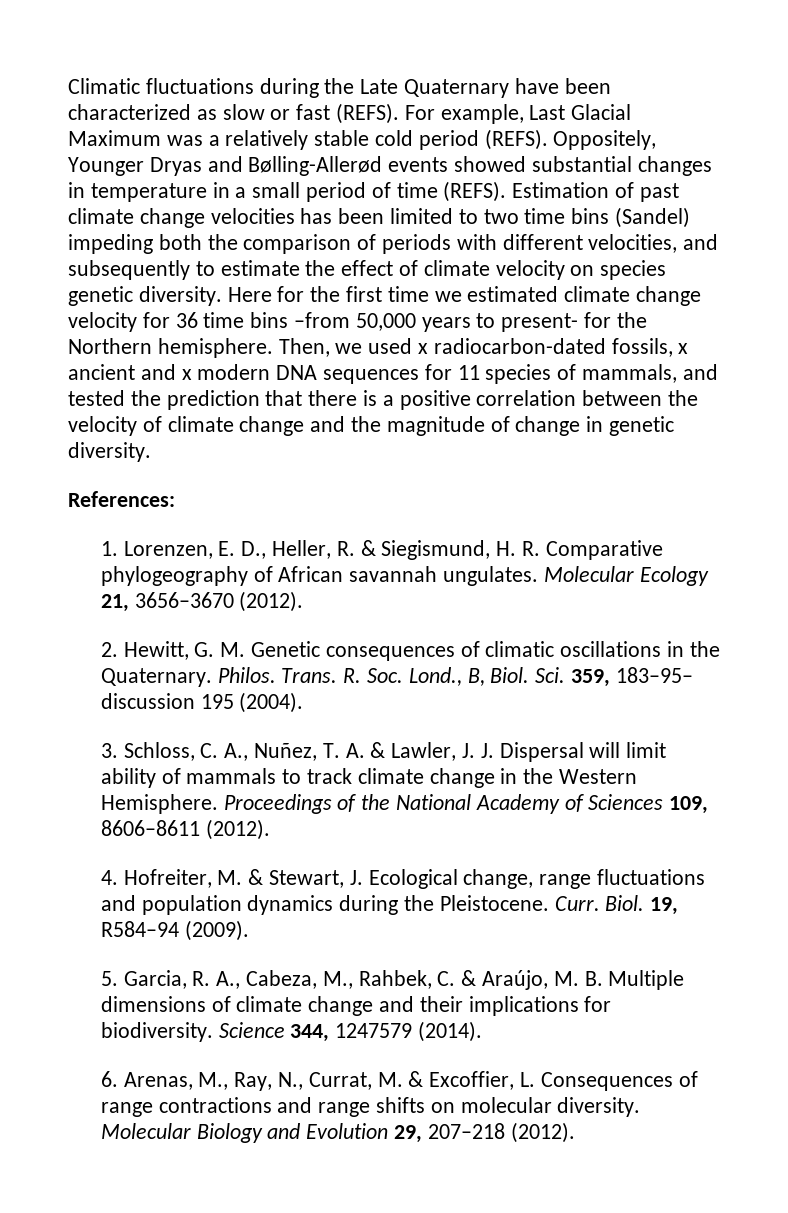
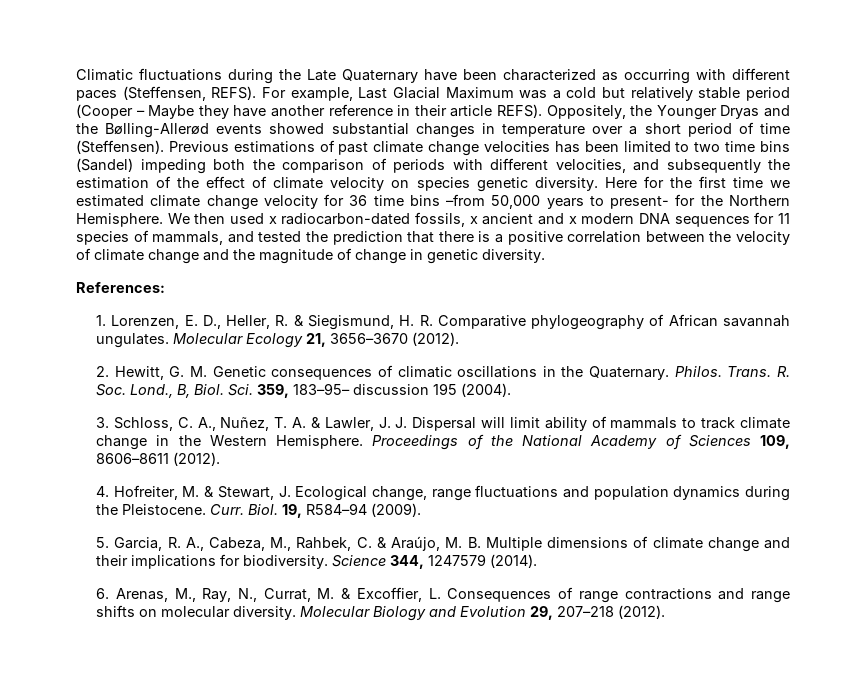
[222,103,400,124] slow or fast (REFS). -> [624,68,790,84] [76,86,257,101] occurring with different paces (Steffensen, REFS).
[225,129,657,150] relatively stable cold period (REFS). Oppositely, -> [566,87,790,101] [76,104,653,119] cold but relatively stable period (Cooper – Maybe they have another reference in their article REFS). Oppositely, the
(243, 164) none -> [76,123,98,134] the
[212,181,610,202] in a small period of time (REFS). Estimation -> [592,122,791,137] [76,140,315,154] over a short period of time (Steffensen). Previous estimations
[195,260,300,276] to estimate -> [768,159,790,170] [76,176,172,189] the estimation of
[157,338,363,358] hemisphere. Then, we -> [76,213,226,227] Hemisphere. We then

